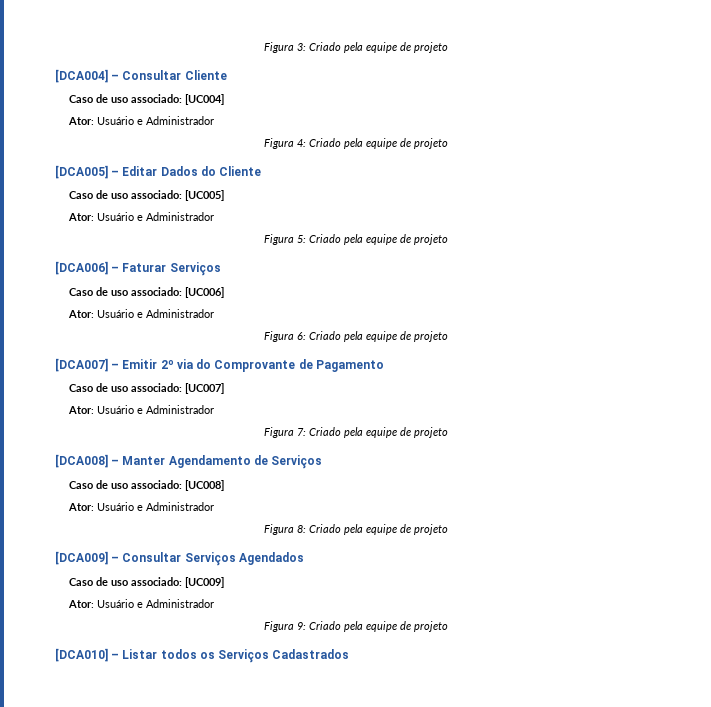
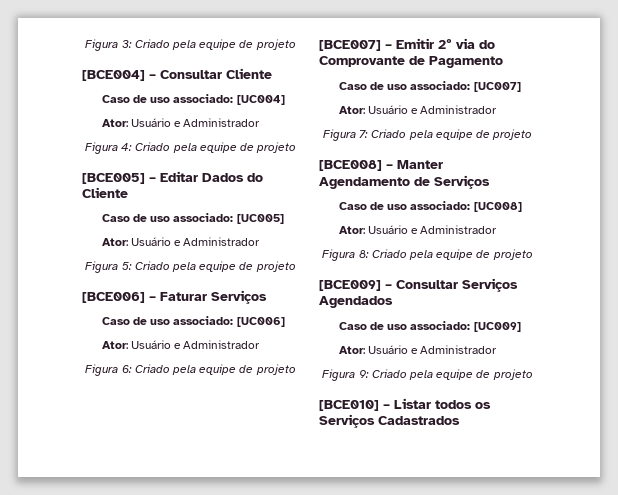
[55,69,108,83] [DCA004] -> [82,70,145,81] [BCE004]
[55,165,108,179] [DCA005] -> [82,173,145,184] [BCE005]
[55,261,108,275] [DCA006] -> [82,292,145,303] [BCE006]
[55,358,108,372] [DCA007] -> [319,40,381,51] [BCE007]
[55,454,108,468] [DCA008] -> [319,160,382,171] [BCE008]
[55,551,108,565] [DCA009] -> [319,280,381,291] [BCE009]
[55,648,108,662] [DCA010] -> [319,400,379,411] [BCE010]

